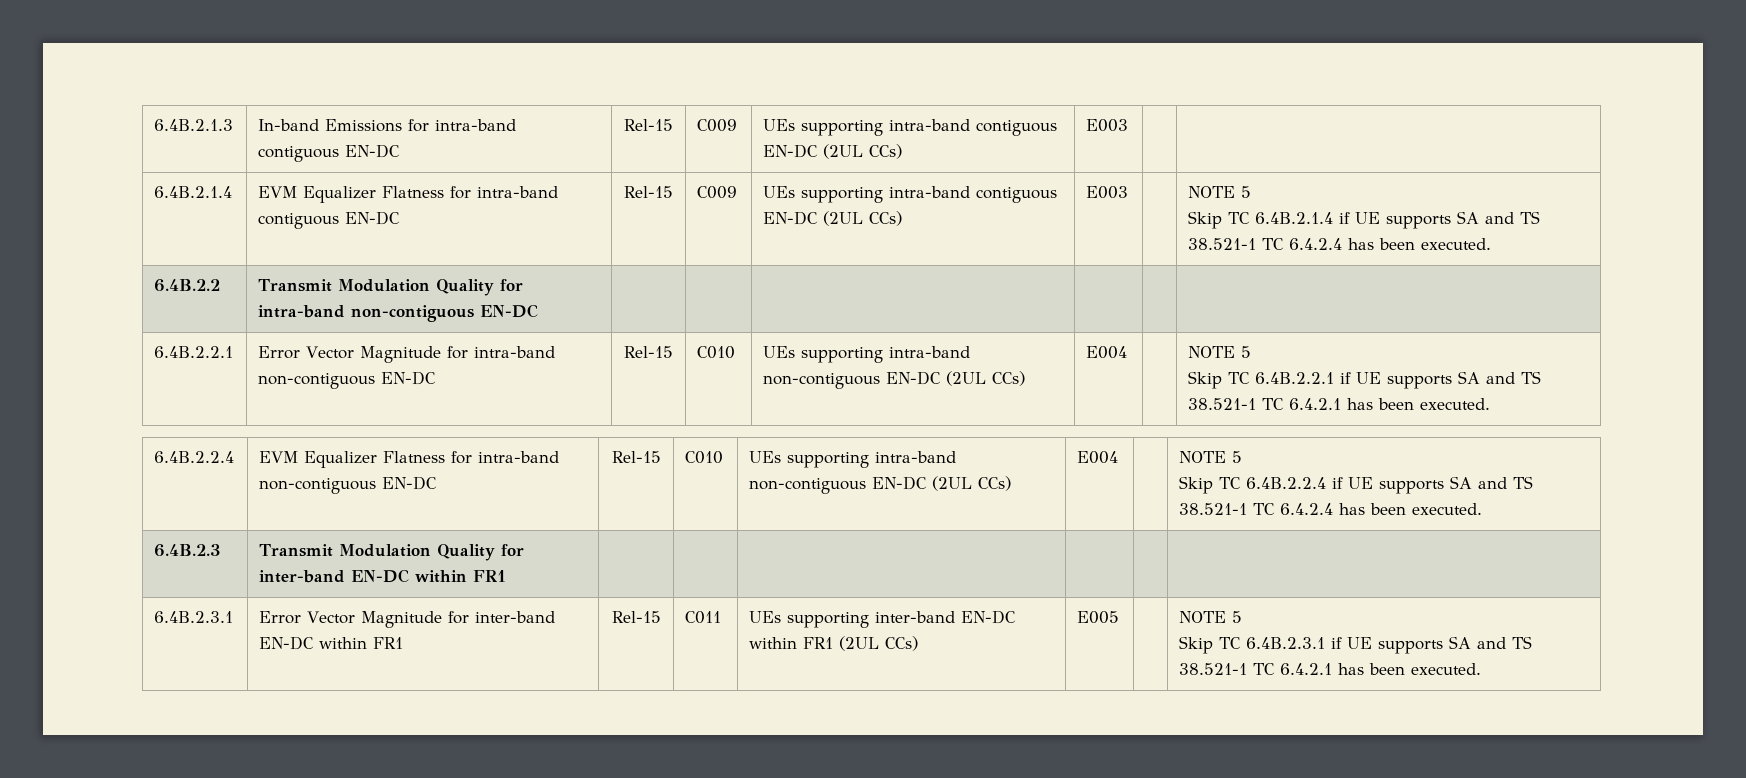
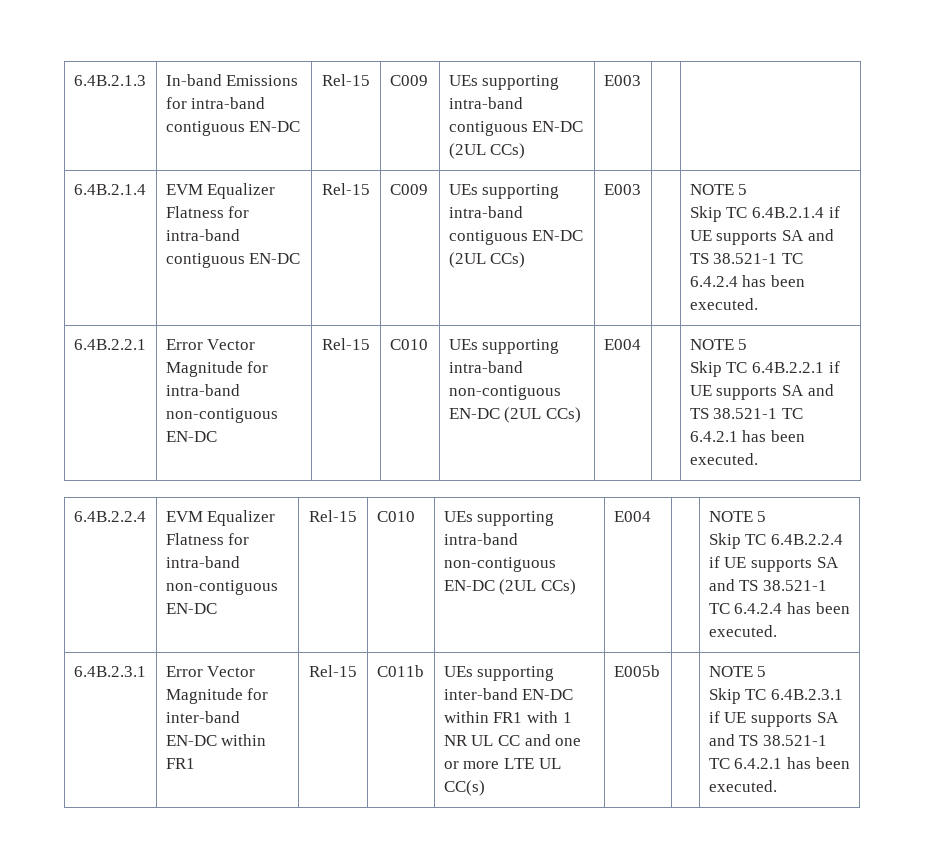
[154,279,221,292] [258,279,524,296] [258,304,539,322] // 6.4B.2.2 | Transmit Modulation Quality for intra-band non-contiguous EN-DC | | | | | | -> (758, 304) none
[154,544,221,557] [259,544,525,561] [259,569,507,583] // 6.4B.2.3 | Transmit Modulation Quality for inter-band EN-DC within FR1 | | | | | | -> (777, 631) none
[685,611,722,624] C011 -> [376,665,424,677] C011b
[839,636,919,651] [1077,611,1120,624] (2UL CCs) | E005 -> [527,711,572,723] [443,734,582,746] [443,758,561,769] [443,780,485,796] [613,665,660,677] with 1 NR UL CC and one or more LTE UL CC(s) | E005b

